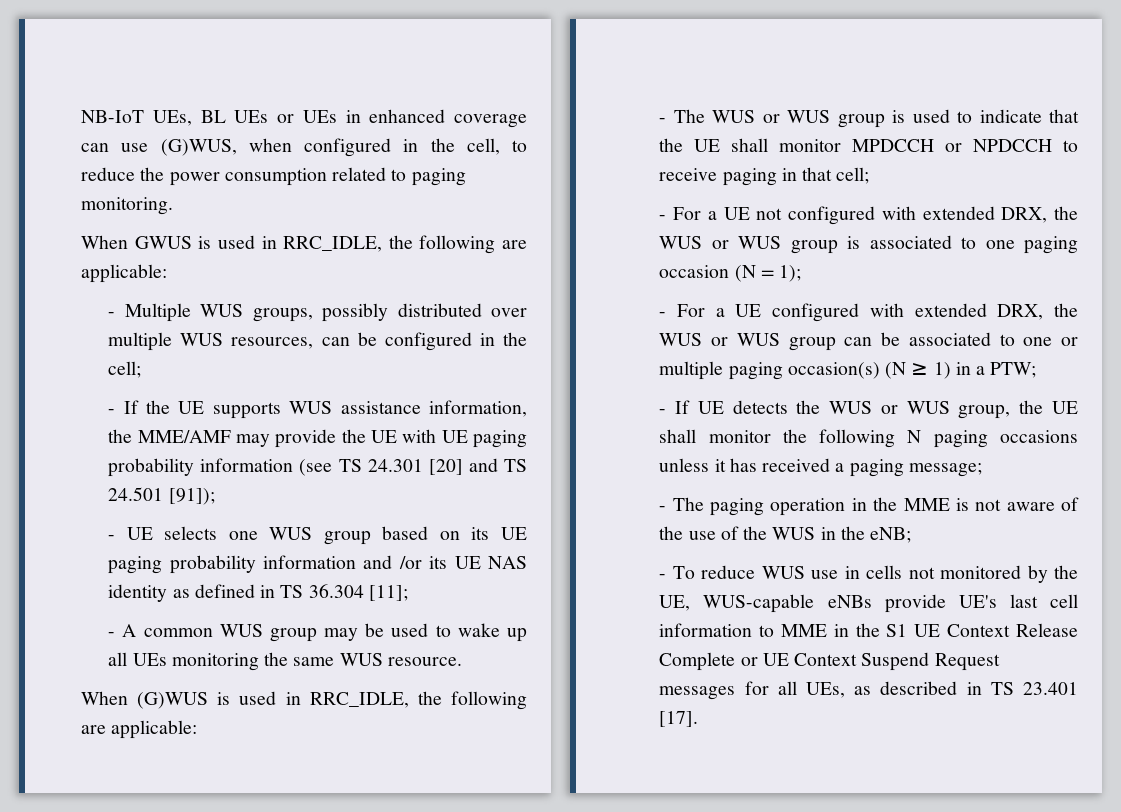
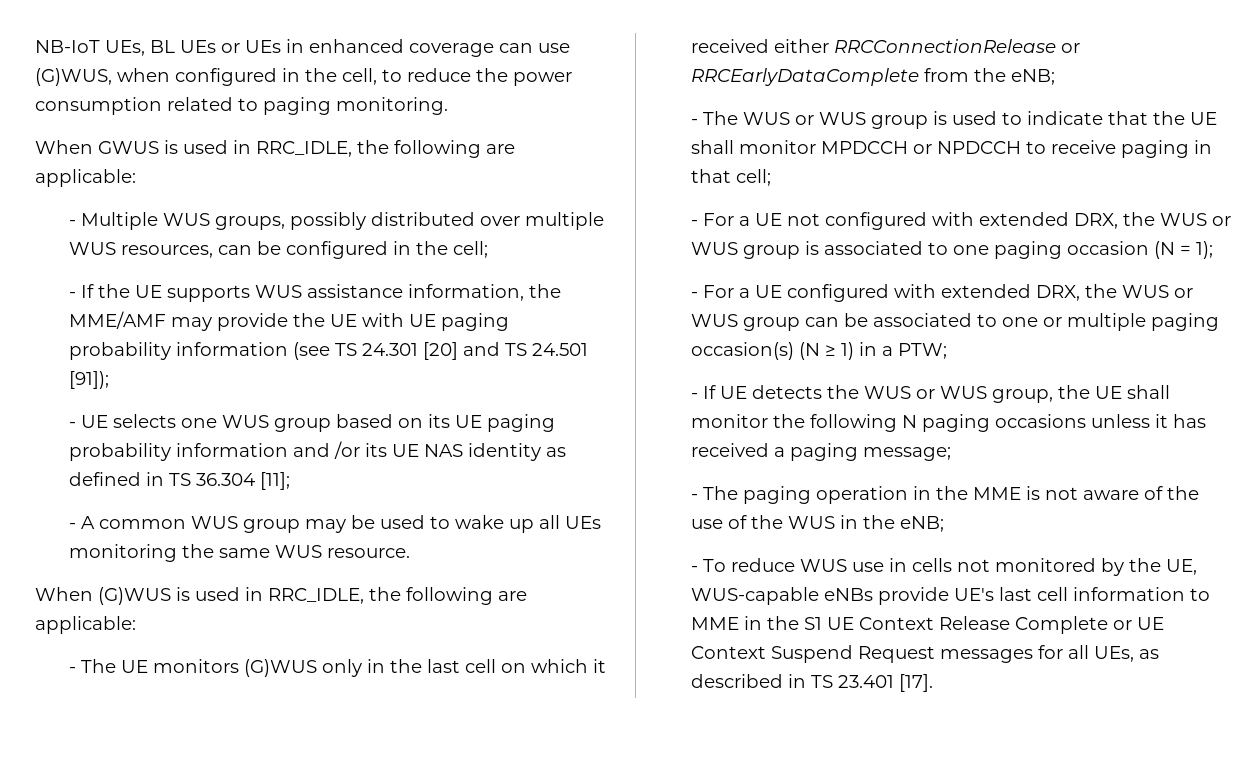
(198, 729) none -> [68,659,606,677] [690,39,1080,53] [690,68,1055,86] // - The UE monitors (G)WUS only in the last cell on which it received either RRCConnectionRelease or RRCEarlyDataComplete from the eNB;

